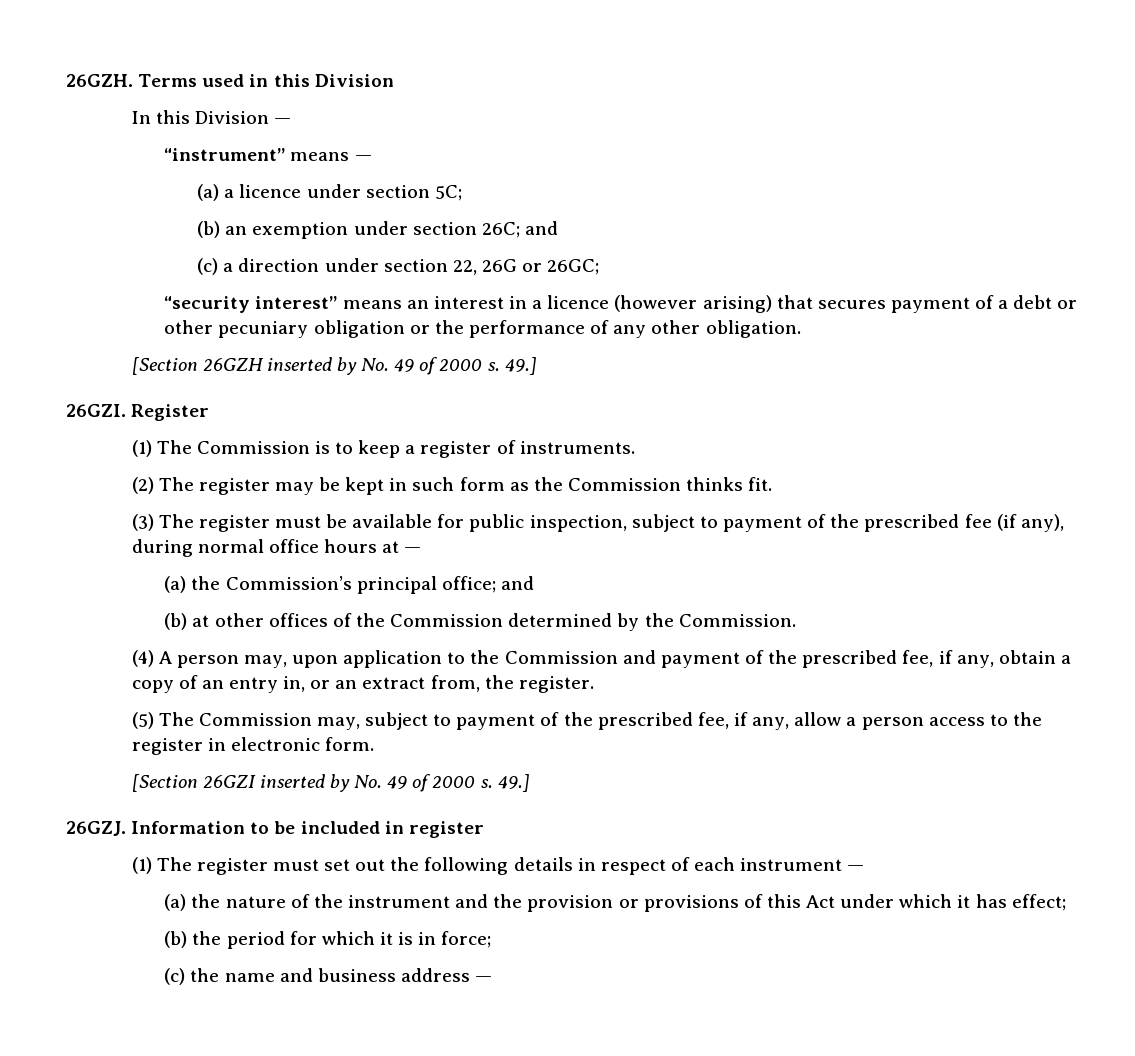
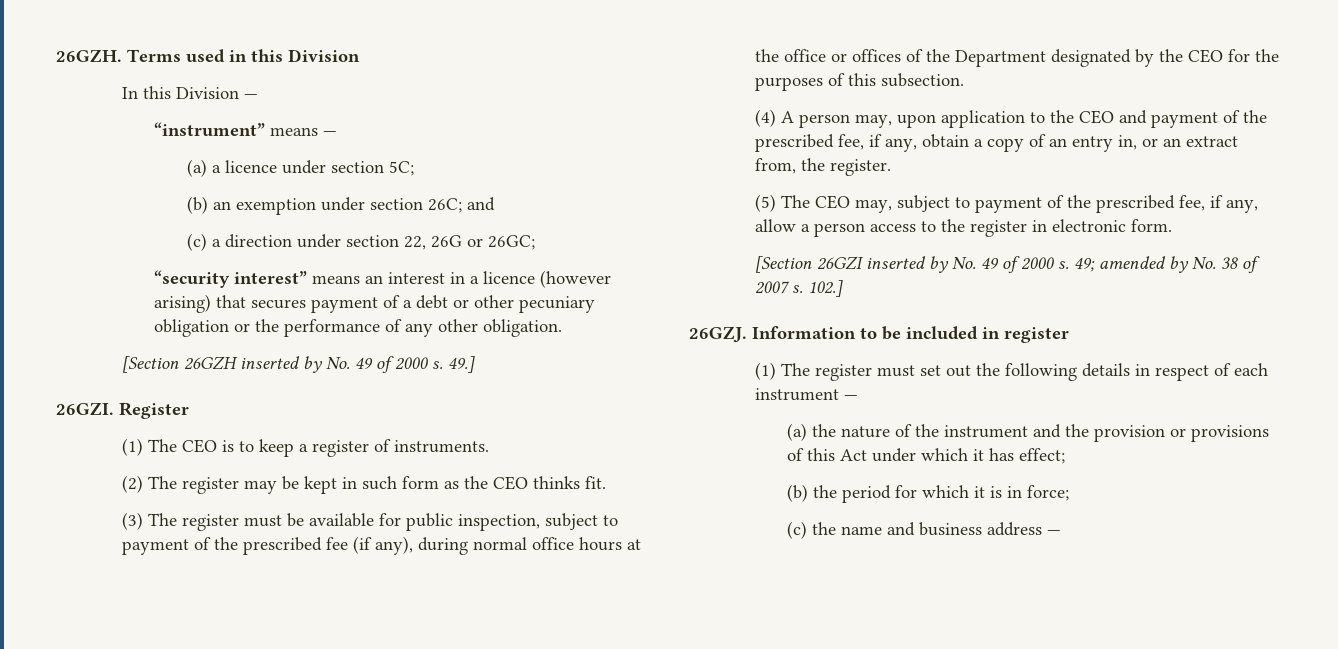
[196,441,310,454] Commission -> [181,439,217,453] CEO
[567,478,681,491] Commission -> [492,476,528,490] CEO
[404,547,422,553] [164,576,534,594] [164,613,796,631] — // (a) the Commission’s principal office; and // (b) at other offices of the Commission determined by the Commission. -> [754,49,1279,67] [754,73,964,91] the office or offices of the Department designated by the CEO for the purposes of this subsection.
[504,651,618,664] Commission -> [1078,110,1114,124] CEO
[198,713,312,726] Commission -> [814,195,850,209] CEO
[497,774,530,792] 49.] -> [1073,256,1260,273] [754,280,843,297] 49; amended by No. 38 of 2007 s. 102.]

